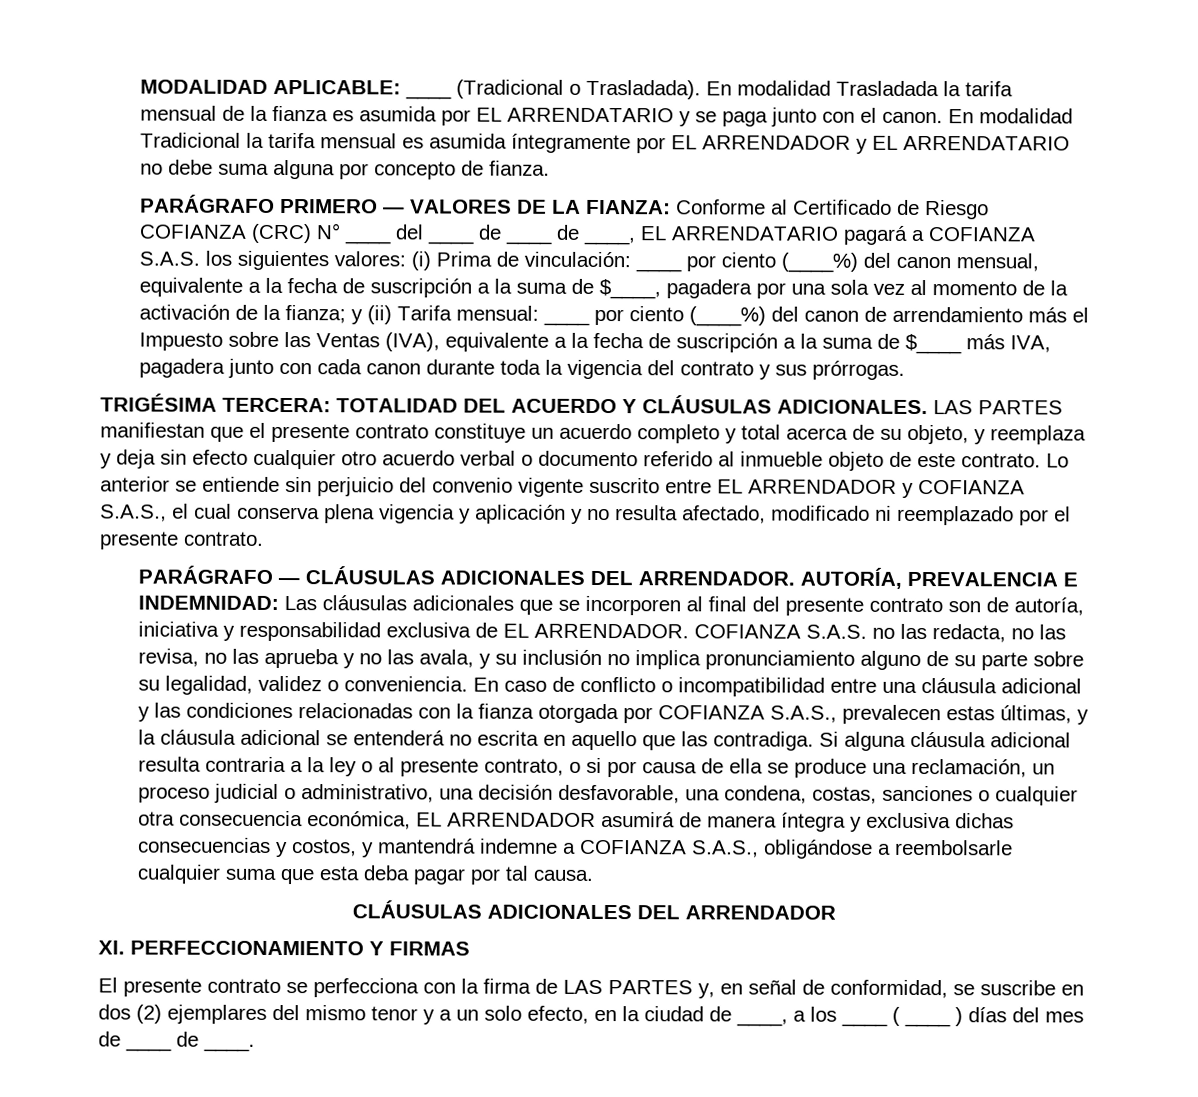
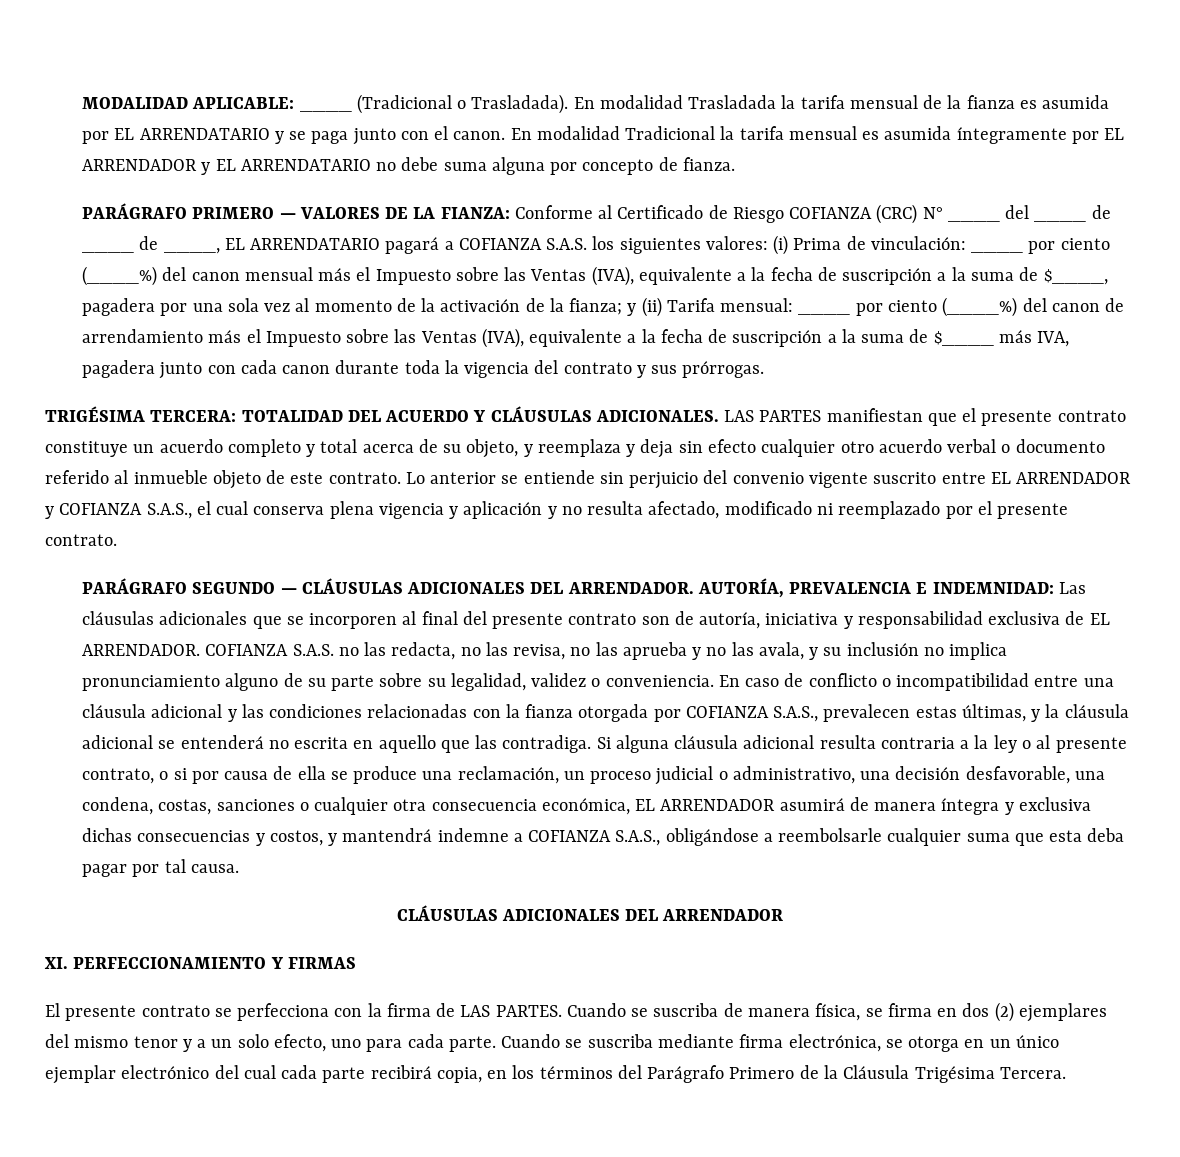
[956,253,1040,272] mensual, -> [244,266,634,286] mensual más el Impuesto sobre las Ventas (IVA),
(274, 574) none -> [192,582,276,594] SEGUNDO
[608,979,1056,999] PARTES y, en señal de conformidad, se suscribe -> [495,1003,932,1021] PARTES. Cuando se suscriba de manera física, se firma
[594,1006,1084,1028] [98,1031,255,1052] en la ciudad de ____, a los ____ ( ____ ) días del mes de ____ de ____. -> [331,1034,1059,1052] [45,1065,1066,1084] uno para cada parte. Cuando se suscriba mediante firma electrónica, se otorga en un único ejemplar electrónico del cual cada parte recibirá copia, en los términos del Parágrafo Primero de la Cláusula Trigésima Tercera.

